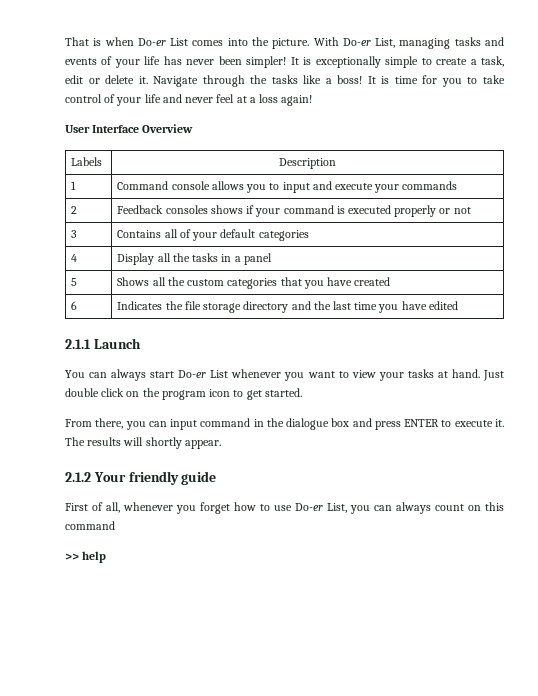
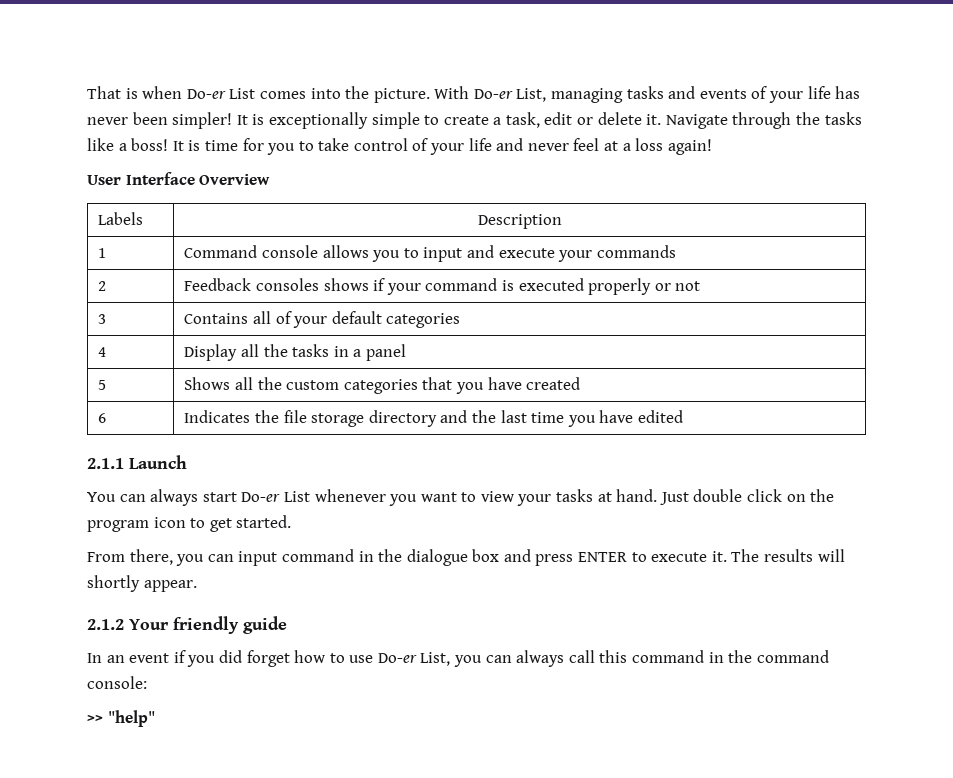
[65,502,196,514] First of all, whenever you -> [87,650,242,667] In an event if you did
[435,504,481,511] count on -> [568,650,595,663] call
(115, 525) none -> [708,650,829,663] [87,676,147,689] in the command console:
[82,551,107,563] help -> [107,710,155,727] "help"

